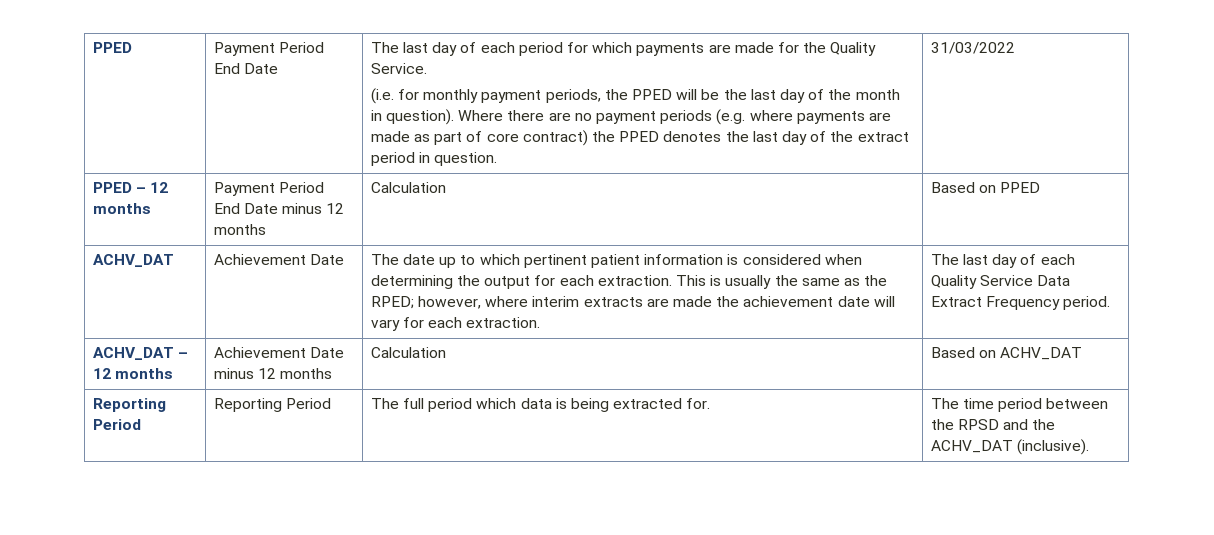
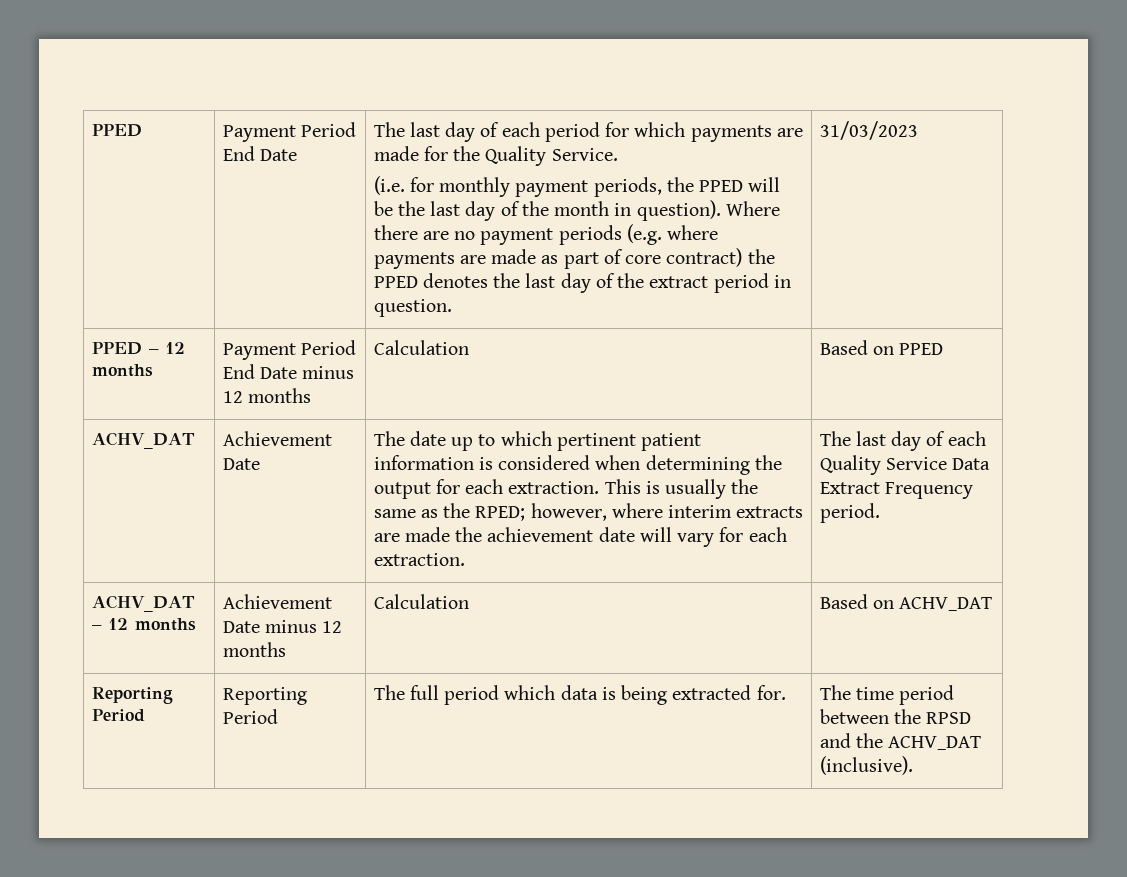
[930,42,1015,54] 31/03/2022 -> [819,121,918,140] 31/03/2023

